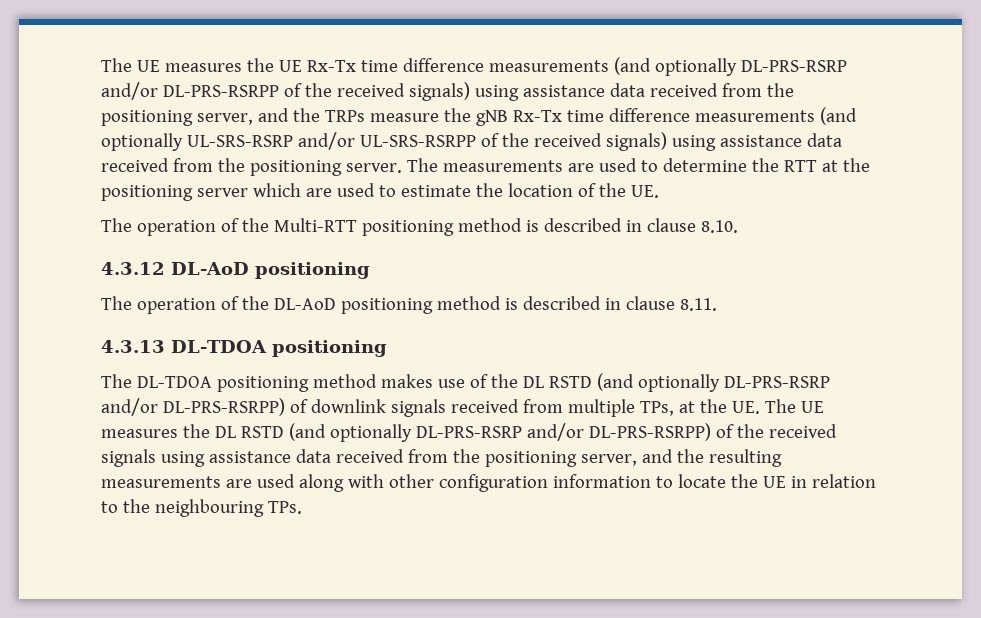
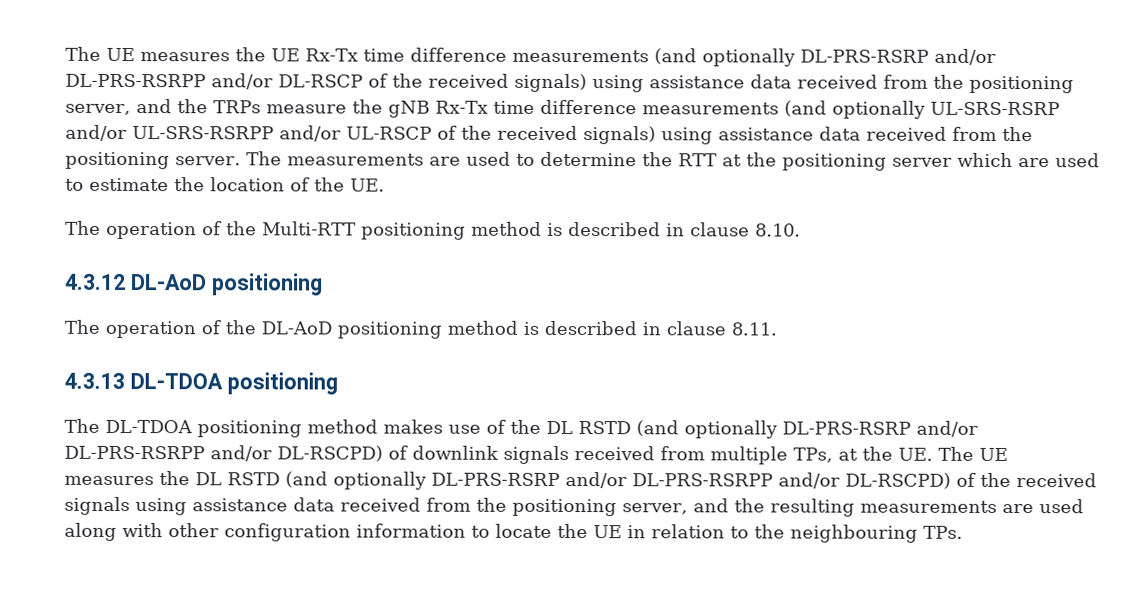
(279, 91) none -> [211,73,363,90] and/or DL-RSCP
(476, 141) none -> [279,125,432,142] and/or UL-RSCP
[162,398,285,416] DL-PRS-RSRPP) -> [64,445,383,462] DL-PRS-RSRPP and/or DL-RSCPD)
[588,423,711,441] DL-PRS-RSRPP) -> [632,472,951,489] DL-PRS-RSRPP and/or DL-RSCPD)

